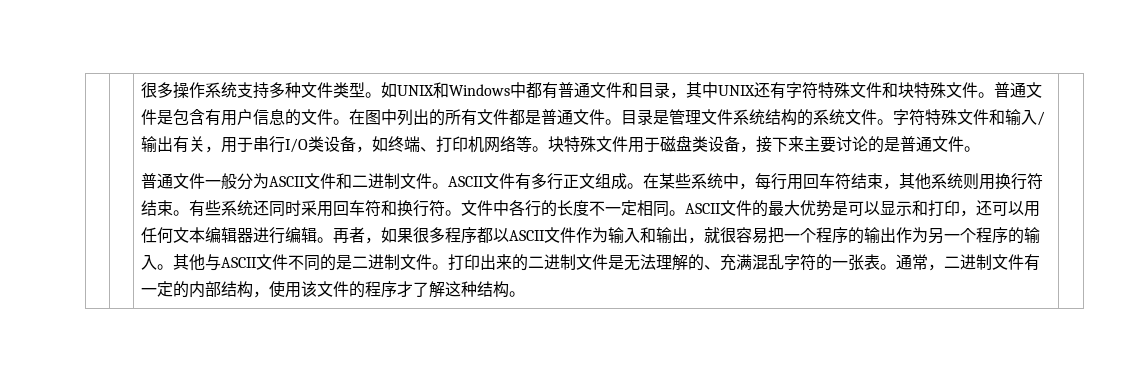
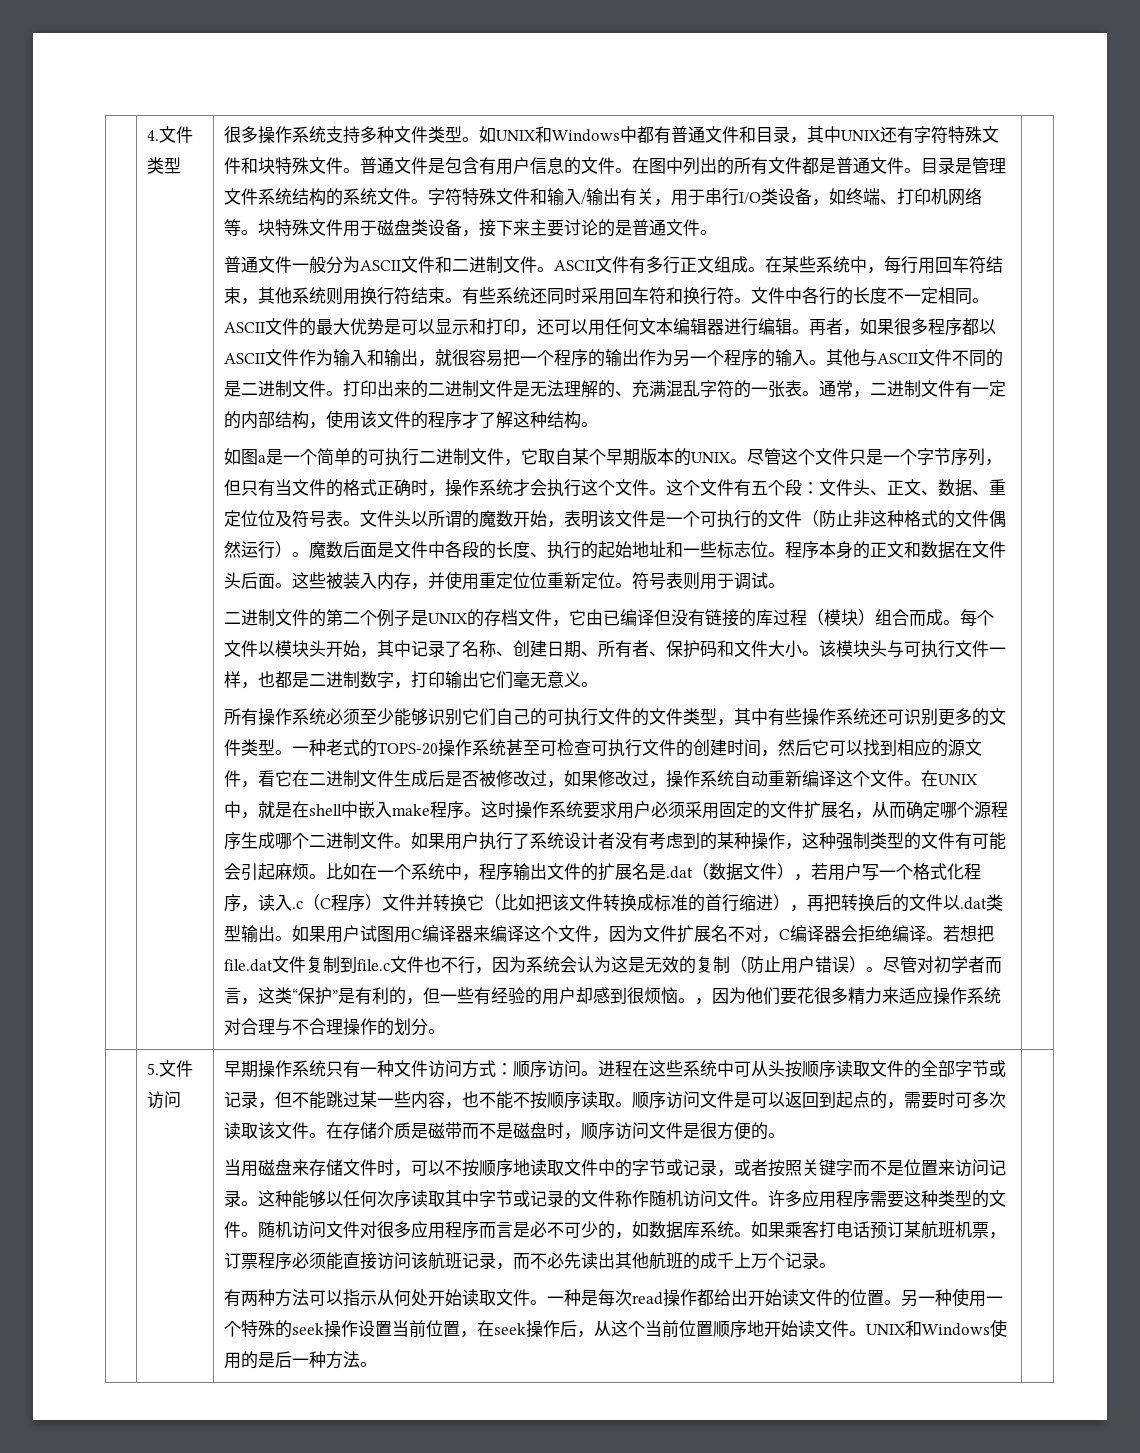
(141, 90) | -> [147,126,194,143] [147,157,182,174] | 4.文件类型
(526, 294) none -> [224,448,1003,466] [224,479,1007,497] [224,510,1007,528] [224,541,1007,559] [224,571,786,590] [224,609,995,627] [224,640,1007,658] [224,671,599,689] [224,708,1007,726] [224,739,983,757] [224,770,978,788] [224,801,1009,819] [224,832,1007,850] [224,863,982,881] [224,894,1004,912] [224,925,995,943] [224,956,1003,974] [224,987,1002,1005] [224,1018,446,1036] [147,1060,194,1077] [147,1091,182,1109] [224,1060,1007,1078] [224,1091,1007,1109] [224,1122,786,1140] [224,1159,1007,1177] [224,1190,1007,1208] [224,1221,1007,1239] [224,1252,837,1270] [224,1288,1004,1307] [224,1319,1008,1338] [224,1351,378,1369] // 如图a是一个简单的可执行二进制文件，它取自某个早期版本的UNIX。尽管这个文件只是一个字节序列，但只有当文件的格式正确时，操作系统才会执行这个文件。这个文件有五个段：文件头、正文、数据、重定位位及符号表。文件头以所谓的魔数开始，表明该文件是一个可执行的文件（防止非这种格式的文件偶然运行）。魔数后面是文件中各段的长度、执行的起始地址和一些标志位。程序本身的正文和数据在文件头后面。这些被装入内存，并使用重定位位重新定位。符号表则用于调试。 // 二进制文件的第二个例子是UNIX的存档文件，它由已编译但没有链接的库过程（模块）组合而成。每个文件以模块头开始，其中记录了名称、创建日期、所有者、保护码和文件大小。该模块头与可执行文件一样，也都是二进制数字，打印输出它们毫无意义。 // 所有操作系统必须至少能够识别它们自己的可执行文件的文件类型，其中有些操作系统还可识别更多的文件类型。一种老式的TOPS-20操作系统甚至可检查可执行文件的创建时间，然后它可以找到相应的源文件，看它在二进制文件生成后是否被修改过，如果修改过，操作系统自动重新编译这个文件。在UNIX中，就是在shell中嵌入make程序。这时操作系统要求用户必须采用固定的文件扩展名，从而确定哪个源程序生成哪个二进制文件。如果用户执行了系统设计者没有考虑到的某种操作，这种强制类型的文件有可能会引起麻烦。比如在一个系统中，程序输出文件的扩展名是.dat（数据文件），若用户写一个格式化程序，读入.c（C程序）文件并转换它（比如把该文件转换成标准的首行缩进），再把转换后的文件以.dat类型输出。如果用户试图用C编译器来编译这个文件，因为文件扩展名不对，C编译器会拒绝编译。若想把file.dat文件复制到file.c文件也不行，因为系统会认为这是无效的复制（防止用户错误）。尽管对初学者而言，这类“保护”是有利的，但一些有经验的用户却感到很烦恼。，因为他们要花很多精力来适应操作系统对合理与不合理操作的划分。 | // | 5.文件访问 | 早期操作系统只有一种文件访问方式：顺序访问。进程在这些系统中可从头按顺序读取文件的全部字节或记录，但不能跳过某一些内容，也不能不按顺序读取。顺序访问文件是可以返回到起点的，需要时可多次读取该文件。在存储介质是磁带而不是磁盘时，顺序访问文件是很方便的。 // 当用磁盘来存储文件时，可以不按顺序地读取文件中的字节或记录，或者按照关键字而不是位置来访问记录。这种能够以任何次序读取其中字节或记录的文件称作随机访问文件。许多应用程序需要这种类型的文件。随机访问文件对很多应用程序而言是必不可少的，如数据库系统。如果乘客打电话预订某航班机票，订票程序必须能直接访问该航班记录，而不必先读出其他航班的成千上万个记录。 // 有两种方法可以指示从何处开始读取文件。一种是每次read操作都给出开始读文件的位置。另一种使用一个特殊的seek操作设置当前位置，在seek操作后，从这个当前位置顺序地开始读文件。UNIX和Windows使用的是后一种方法。

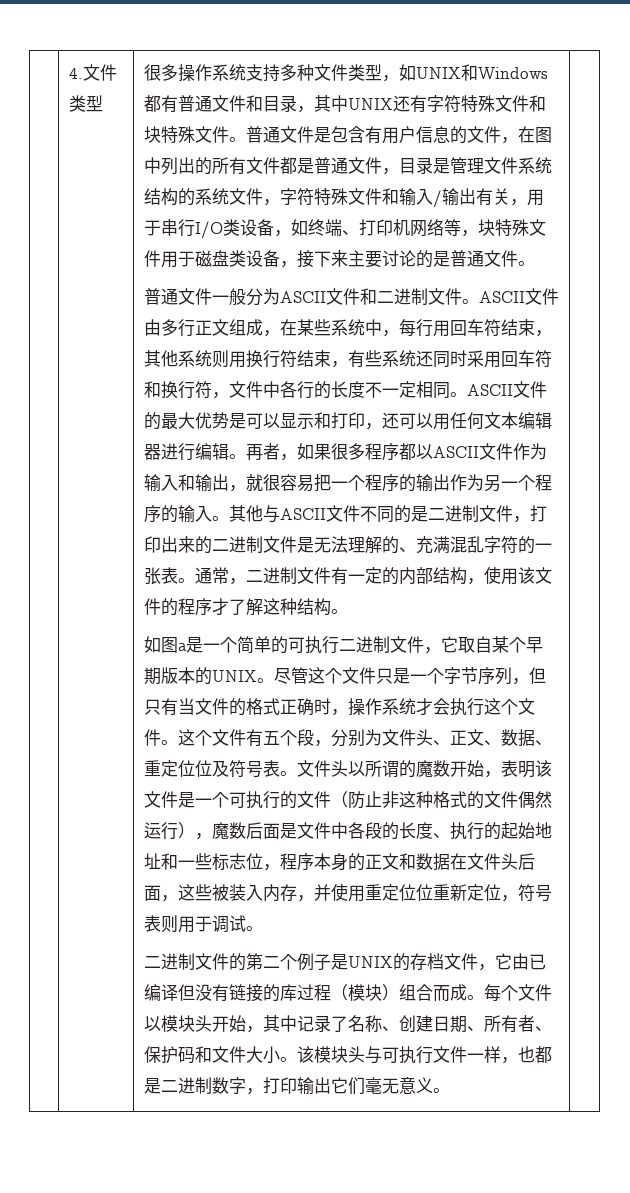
[462,137,480,142] 。 -> [381,75,399,82] ，
[620,126,638,143] 中 -> (548, 73) none
[615,168,633,173] 。 -> [500,137,518,144] ，
[904,168,922,173] 。 -> [381,168,399,175] ，
[411,199,429,204] 。 -> [262,199,280,206] ，
[241,230,259,235] 。 -> [460,230,478,237] ，
[629,256,647,274] 有 -> [143,319,161,336] 由
[748,267,766,272] 。 -> [262,330,280,337] ，
[445,298,463,303] 。 -> [330,361,348,368] ，
[734,298,752,303] 。 -> [211,392,229,399] ，
[326,391,344,396] 。 -> [512,516,530,523] ，
[802,482,820,494] ： -> [313,729,382,747] ，分别为
[292,552,310,557] 。 -> [194,833,212,840] ，
[768,552,786,557] 。 -> [262,864,280,871] ，
[275,583,293,588] 。 -> [160,895,178,902] ，
[615,583,633,588] 。 -> [500,895,518,902] ，
[224,708,1007,726] [224,739,983,757] [224,770,978,788] [224,801,1009,819] [224,832,1007,850] [224,863,982,881] [224,894,1004,912] [224,925,995,943] [224,956,1003,974] [224,987,1002,1005] [224,1018,446,1036] [147,1060,194,1077] [147,1091,182,1109] [224,1060,1007,1078] [224,1091,1007,1109] [224,1122,786,1140] [224,1159,1007,1177] [224,1190,1007,1208] [224,1221,1007,1239] [224,1252,837,1270] [224,1288,1004,1307] [224,1319,1008,1338] [224,1351,378,1369] // 所有操作系统必须至少能够识别它们自己的可执行文件的文件类型，其中有些操作系统还可识别更多的文件类型。一种老式的TOPS-20操作系统甚至可检查可执行文件的创建时间，然后它可以找到相应的源文件，看它在二进制文件生成后是否被修改过，如果修改过，操作系统自动重新编译这个文件。在UNIX中，就是在shell中嵌入make程序。这时操作系统要求用户必须采用固定的文件扩展名，从而确定哪个源程序生成哪个二进制文件。如果用户执行了系统设计者没有考虑到的某种操作，这种强制类型的文件有可能会引起麻烦。比如在一个系统中，程序输出文件的扩展名是.dat（数据文件），若用户写一个格式化程序，读入.c（C程序）文件并转换它（比如把该文件转换成标准的首行缩进），再把转换后的文件以.dat类型输出。如果用户试图用C编译器来编译这个文件，因为文件扩展名不对，C编译器会拒绝编译。若想把file.dat文件复制到file.c文件也不行，因为系统会认为这是无效的复制（防止用户错误）。尽管对初学者而言，这类“保护”是有利的，但一些有经验的用户却感到很烦恼。，因为他们要花很多精力来适应操作系统对合理与不合理操作的划分。 | // | 5.文件访问 | 早期操作系统只有一种文件访问方式：顺序访问。进程在这些系统中可从头按顺序读取文件的全部字节或记录，但不能跳过某一些内容，也不能不按顺序读取。顺序访问文件是可以返回到起点的，需要时可多次读取该文件。在存储介质是磁带而不是磁盘时，顺序访问文件是很方便的。 // 当用磁盘来存储文件时，可以不按顺序地读取文件中的字节或记录，或者按照关键字而不是位置来访问记录。这种能够以任何次序读取其中字节或记录的文件称作随机访问文件。许多应用程序需要这种类型的文件。随机访问文件对很多应用程序而言是必不可少的，如数据库系统。如果乘客打电话预订某航班机票，订票程序必须能直接访问该航班记录，而不必先读出其他航班的成千上万个记录。 // 有两种方法可以指示从何处开始读取文件。一种是每次read操作都给出开始读文件的位置。另一种使用一个特殊的seek操作设置当前位置，在seek操作后，从这个当前位置顺序地开始读文件。UNIX和Windows使用的是后一种方法。 -> (450, 1090) none

